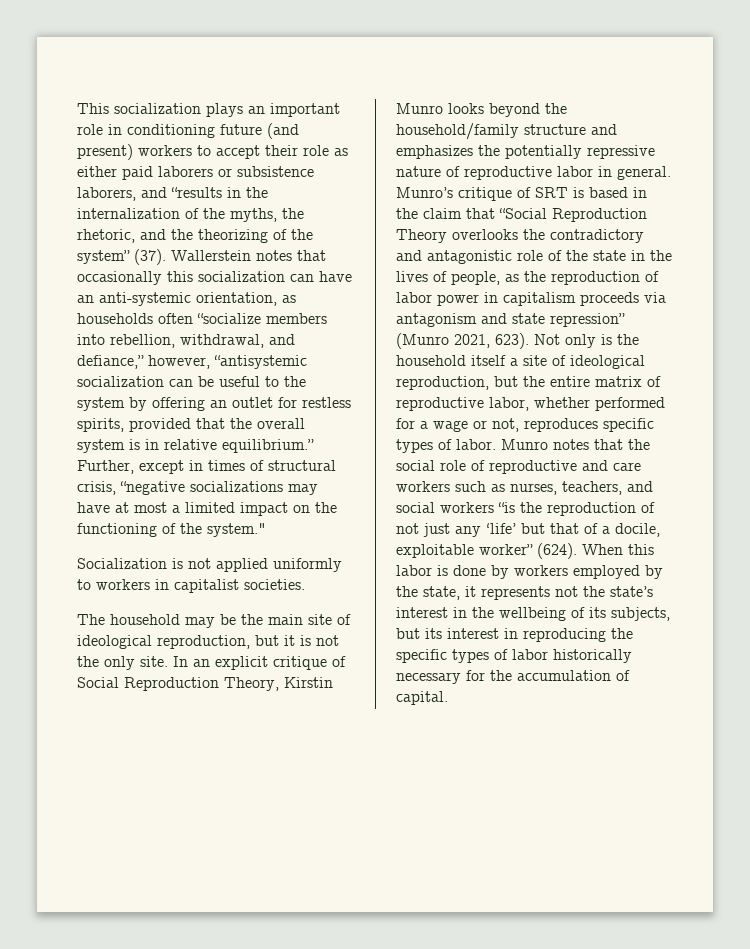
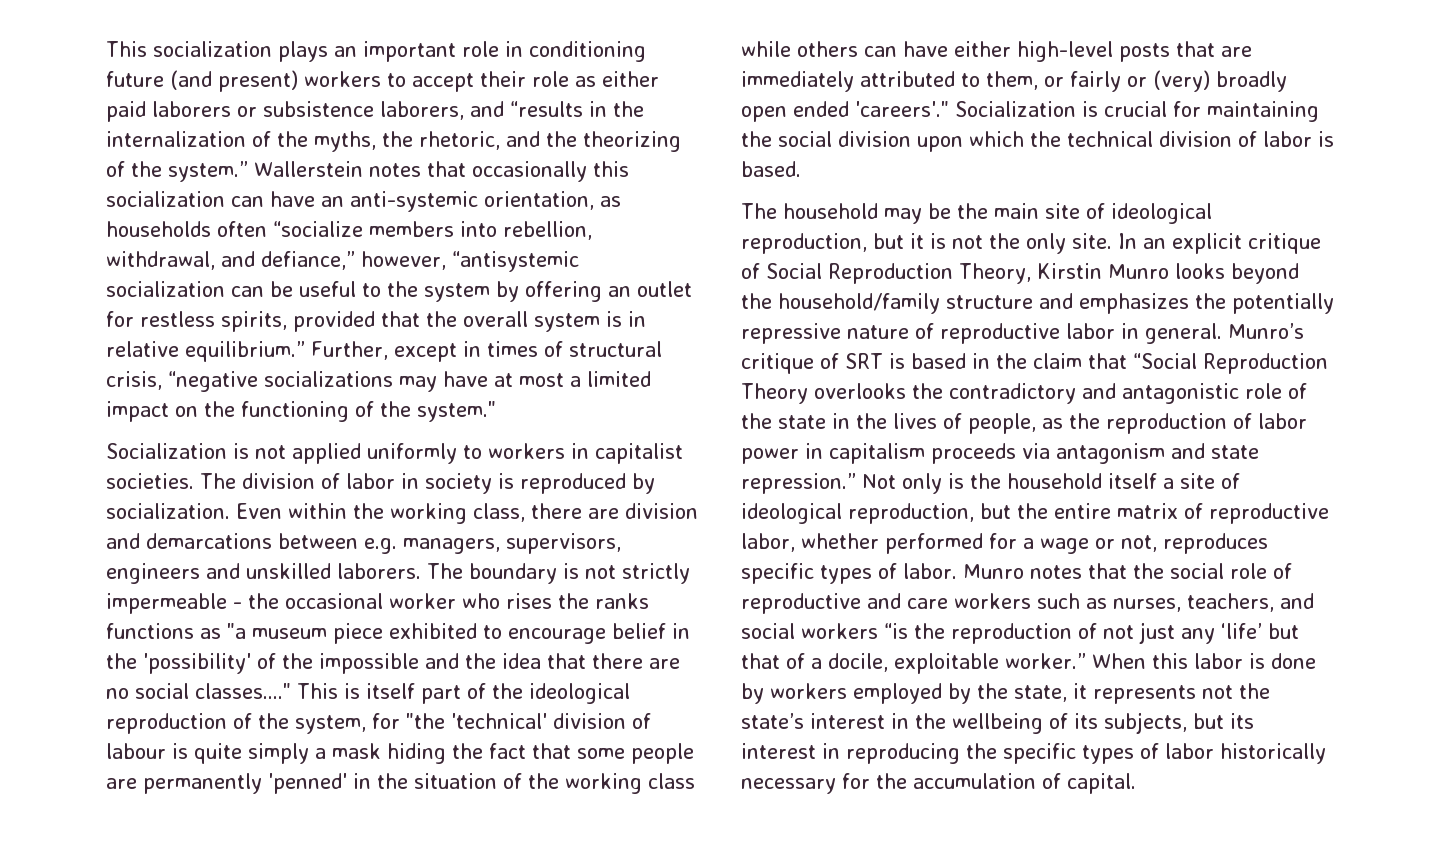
[77,249,166,265] system” (37). -> [168,161,248,182] system.”
(305, 584) none -> [200,473,655,494] [106,503,698,524] [106,533,621,554] [106,563,690,584] [106,593,649,614] [106,623,690,644] [106,653,680,674] [106,683,630,704] [106,713,651,734] [106,743,694,764] [106,773,695,794] [741,41,1252,62] [741,70,1287,92] [741,101,1319,122] [741,131,1334,152] [741,161,801,177] The division of labor in society is reproduced by socialization. Even within the working class, there are division and demarcations between e.g. managers, supervisors, engineers and unskilled laborers. The boundary is not strictly impermeable - the occasional worker who rises the ranks functions as "a museum piece exhibited to encourage belief in the 'possibility' of the impossible and the idea that there are no social classes...." This is itself part of the ideological reproduction of the system, for "the 'technical' division of labour is quite simply a mask hiding the fact that some people are permanently 'penned' in the situation of the working class while others can have either high-level posts that are immediately attributed to them, or fairly or (very) broadly open ended 'careers'." Socialization is crucial for maintaining the social division upon which the technical division of labor is based.
[550,313,625,327] [396,333,529,349] repression” (Munro 2021, 623). -> [741,473,856,494] repression.”
[479,543,577,559] worker” (624). -> [1005,653,1086,669] worker.”

